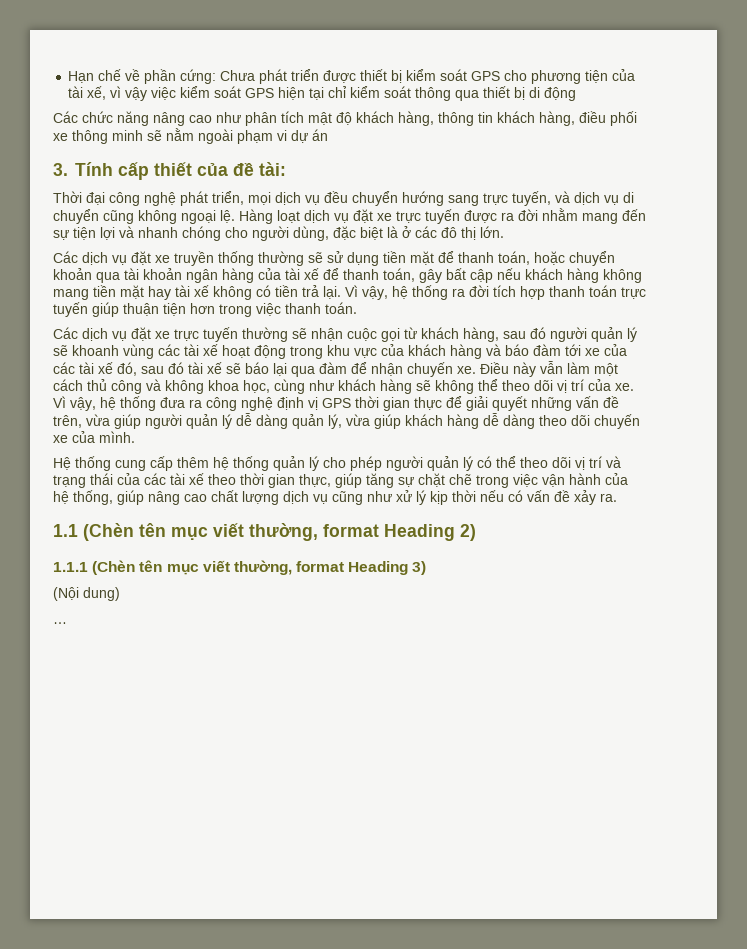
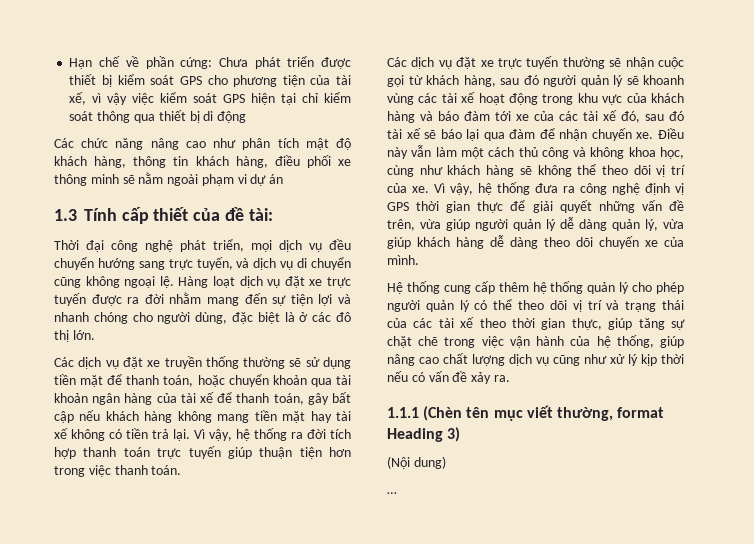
[53,163,68,176] 3. -> [54,209,77,221] 1.3
[53,523,476,541] // 1.1 (Chèn tên mục viết thường, format Heading 2) -> (510, 378) none

